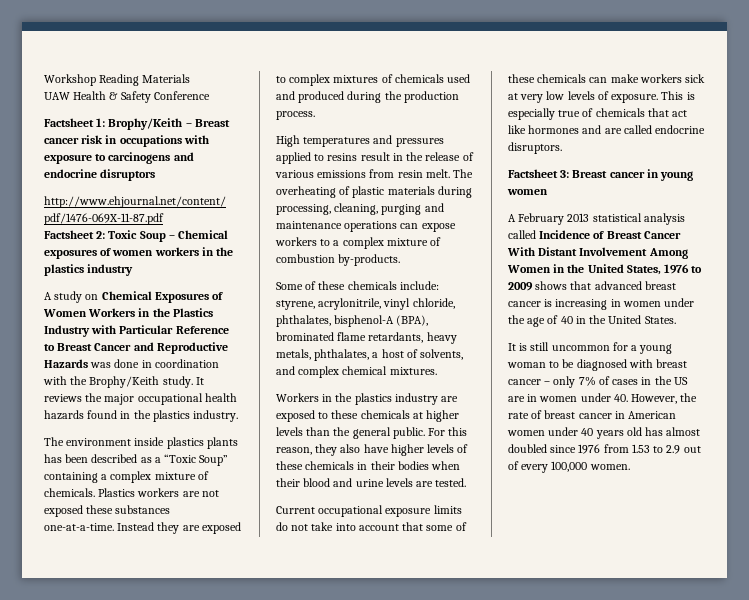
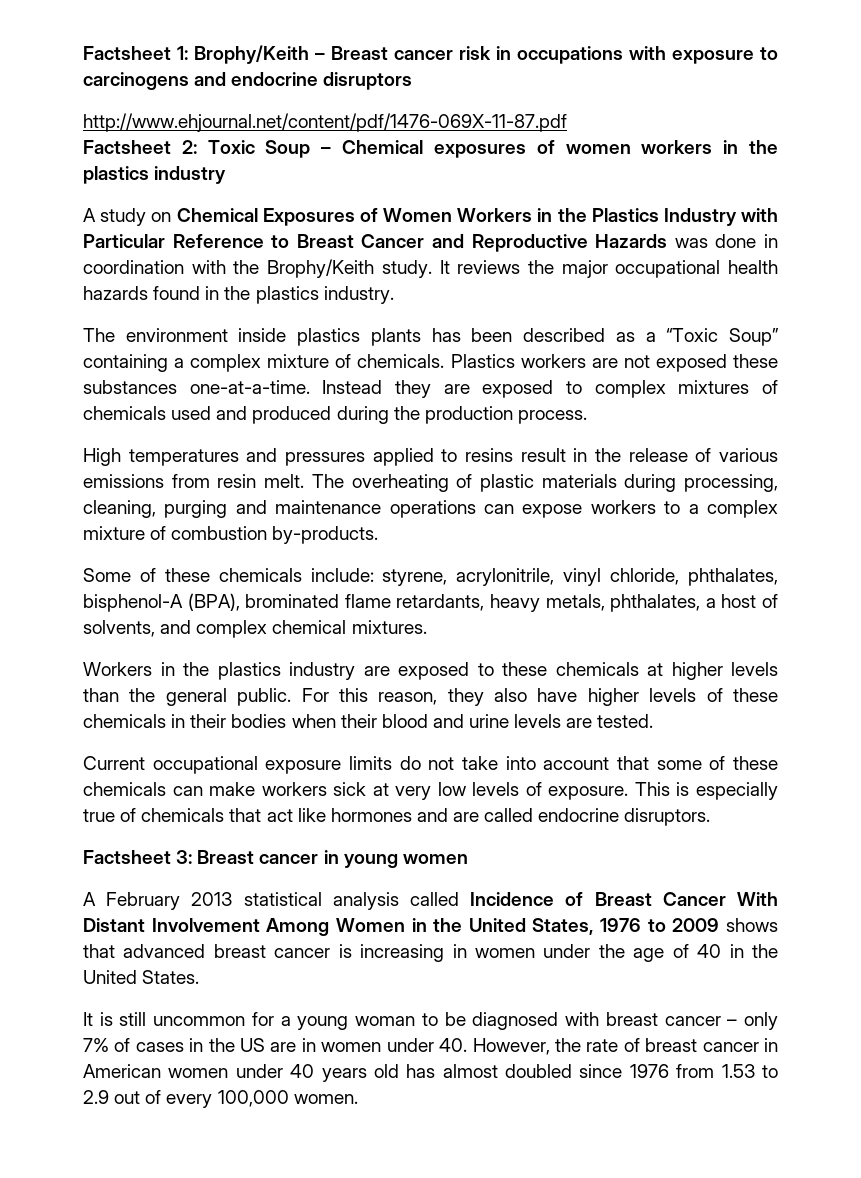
[44,74,191,86] [44,91,210,103] Workshop Reading Materials // UAW Health & Safety Conference // -> (83, 53) none

